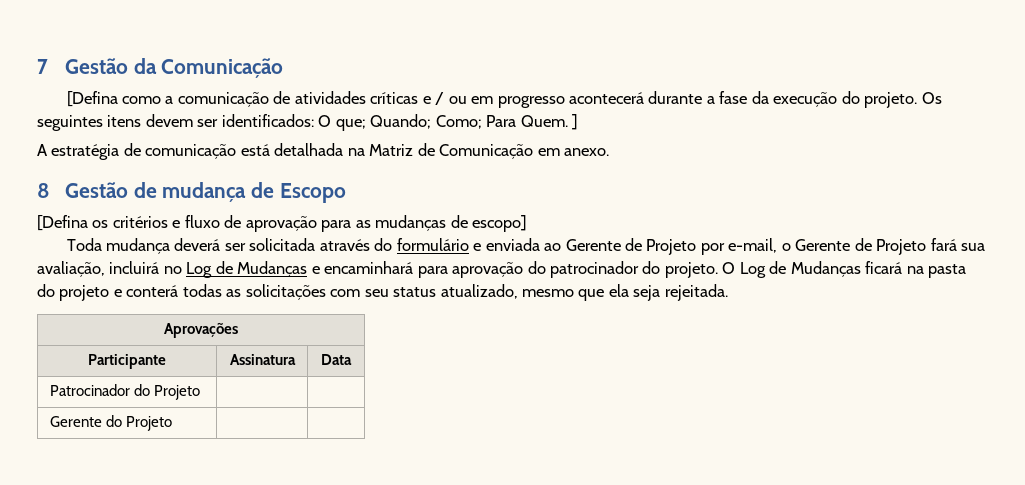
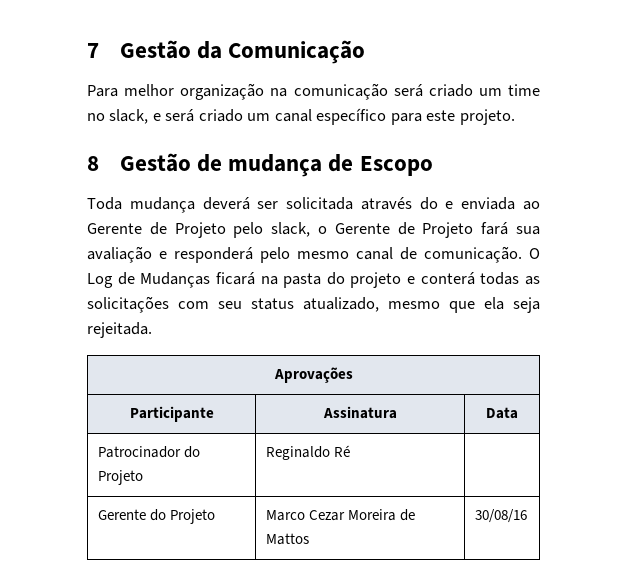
[66,91,942,108] [37,114,579,131] [37,143,610,160] [Defina como a comunicação de atividades críticas e / ou em progresso acontecerá durante a fase da execução do projeto. Os seguintes itens devem ser identificados: O que; Quando; Como; Para Quem. ] // A estratégia de comunicação está detalhada na Matriz de Comunicação em anexo. -> [87,83,540,100] [87,108,515,125] Para melhor organização na comunicação será criado um time no slack, e será criado um canal específico para este projeto.
[37,215,528,232] // [Defina os critérios e fluxo de aprovação para as mudanças de escopo] -> (433, 166) none
[396,238,469,251] formulário -> (438, 203) none
[700,238,778,255] por e-mail, -> [233,222,311,238] pelo slack,
[37,261,718,278] avaliação, incluirá no Log de Mudanças e encaminhará para aprovação do patrocinador do projeto. -> [87,246,522,263] avaliação e responderá pelo mesmo canal de comunicação.
(200, 392) none -> [265,445,350,460] Reginaldo Ré
(172, 423) | -> [265,509,415,521] [265,533,309,545] [474,509,527,523] Marco Cezar Moreira de Mattos | 30/08/16

